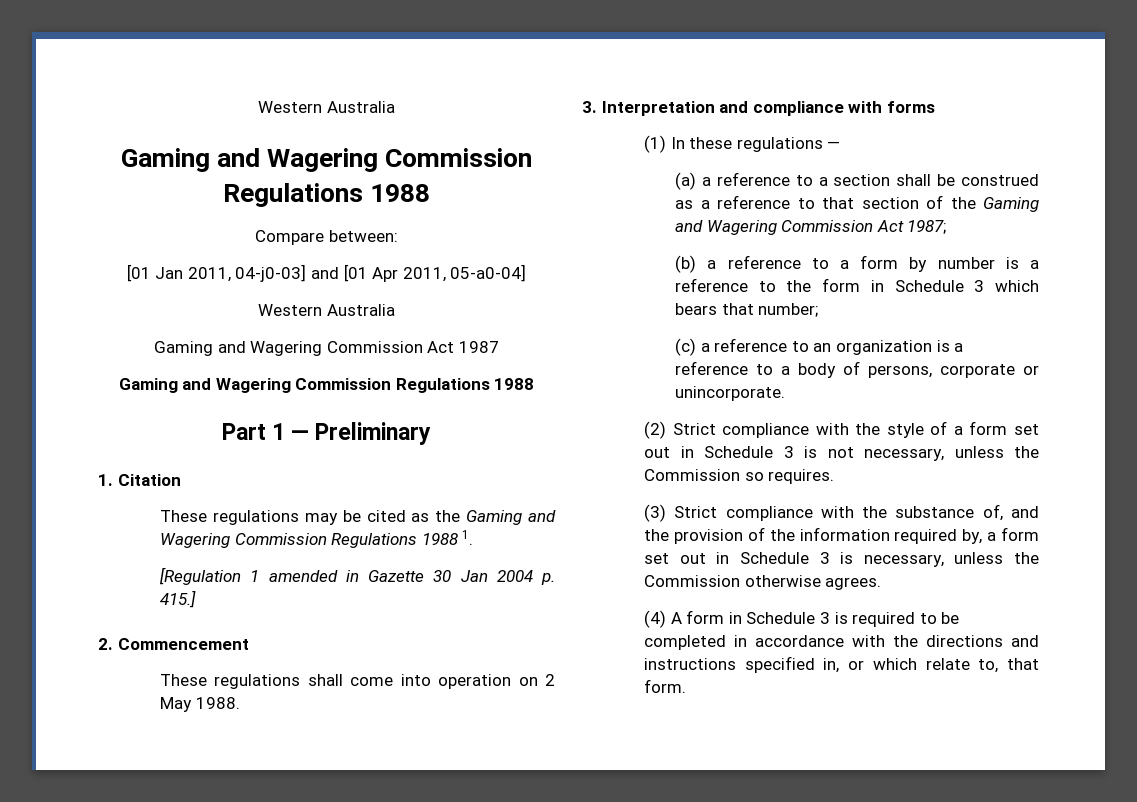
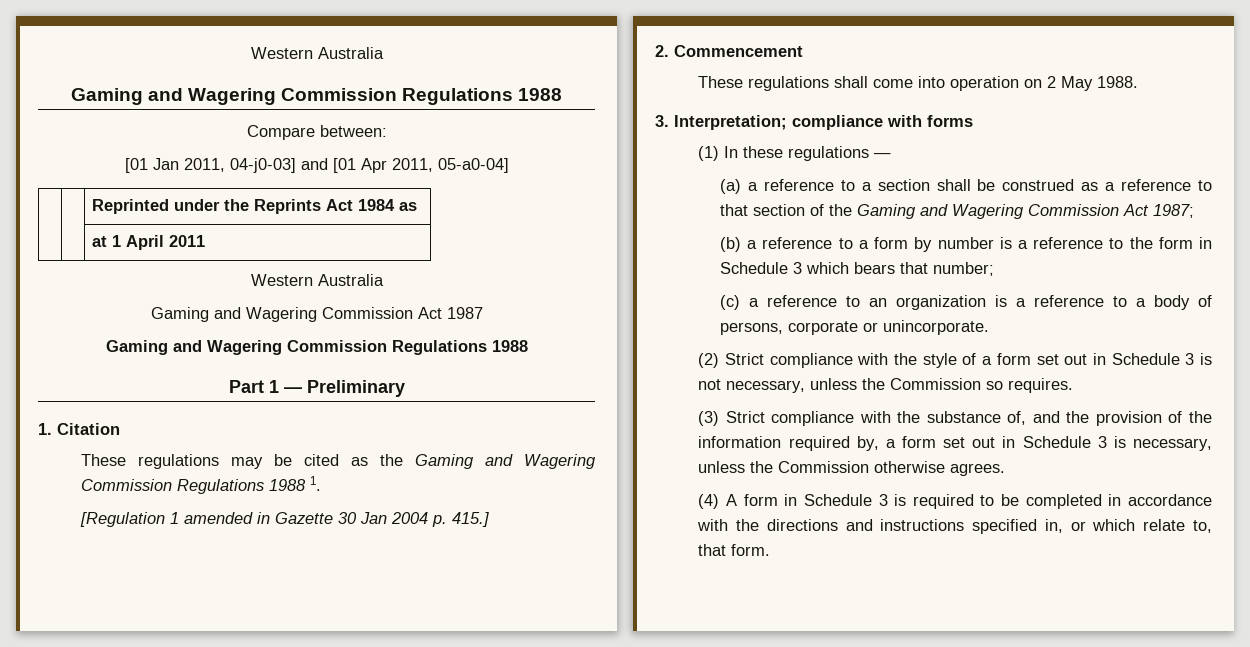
(527, 273) none -> [91,199,417,214] [91,235,205,250] // | | Reprinted under the Reprints Act 1984 as // | | at 1 April 2011
[601,101,749,116] Interpretation and -> [674,115,787,130] Interpretation;

